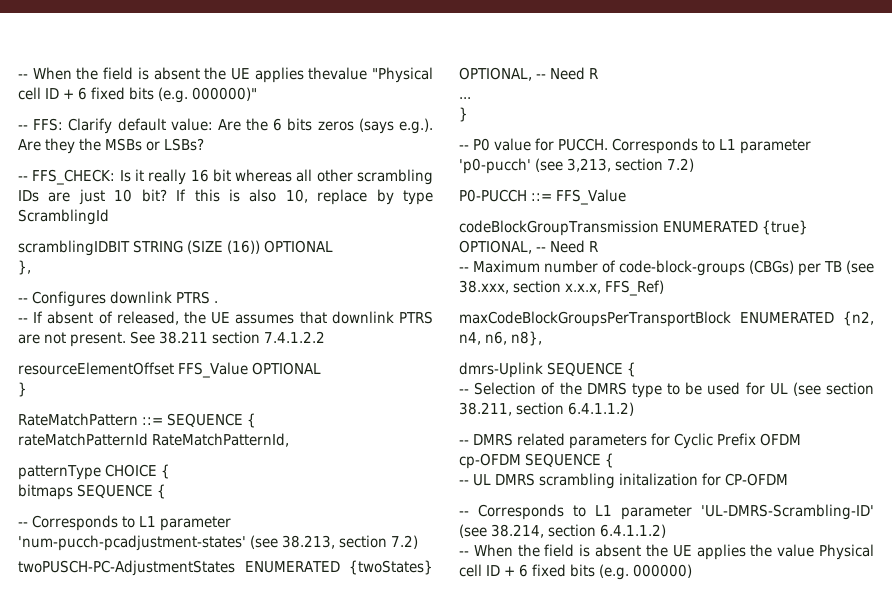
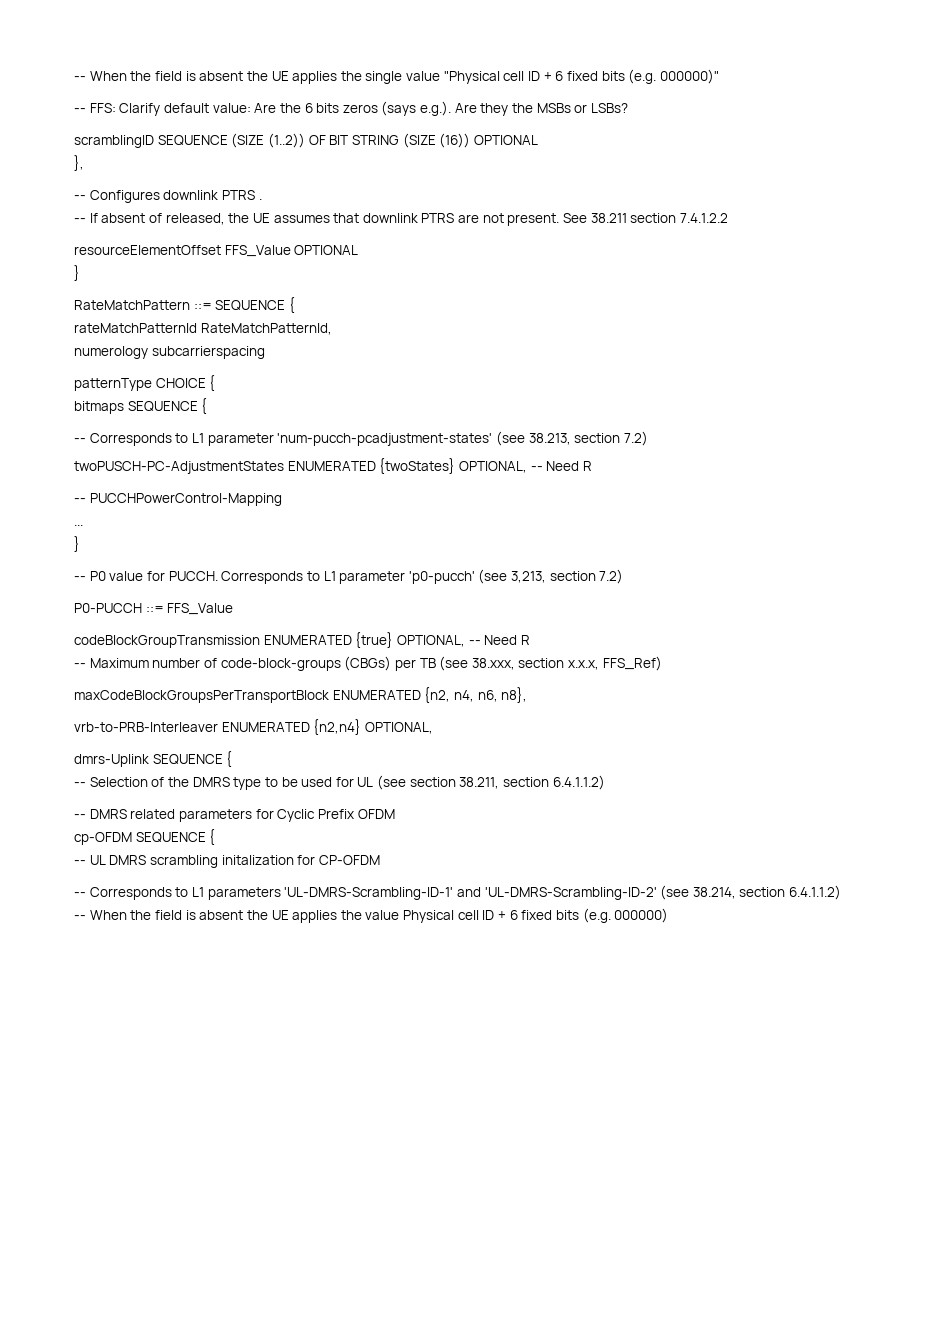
[18,67,368,83] -- When the field is absent the UE applies thevalue -> [74,71,441,84] -- When the field is absent the UE applies the single value
[18,169,434,185] [18,189,434,205] [18,209,109,225] [18,240,130,256] -- FFS_CHECK: Is it really 16 bit whereas all other scrambling IDs are just 10 bit? If this is also 10, replace by type ScramblingId // scramblingIDBIT -> [74,133,349,148] scramblingID SEQUENCE (SIZE (1..2)) OF BIT
(289, 440) none -> [74,346,265,359] // numerology subcarrierspacing
(598, 73) none -> [74,493,282,506] // -- PUCCHPowerControl-Mapping
(542, 338) none -> [74,719,433,735] // vrb-to-PRB-Interleaver ENUMERATED {n2,n4} OPTIONAL,
[621,504,874,520] parameter 'UL-DMRS-Scrambling-ID' -> [207,887,657,900] parameters 'UL-DMRS-Scrambling-ID-1' and 'UL-DMRS-Scrambling-ID-2'

